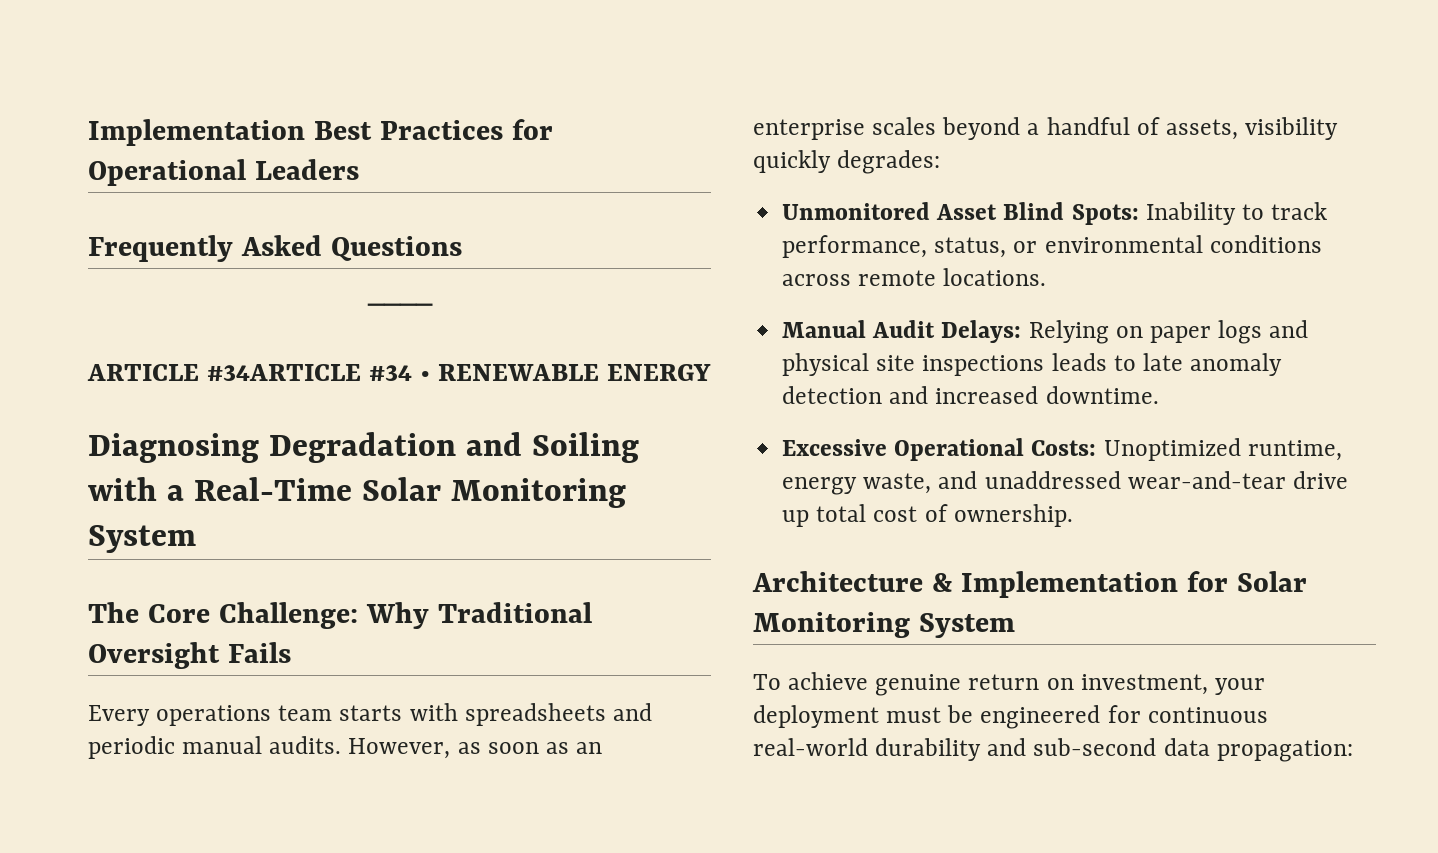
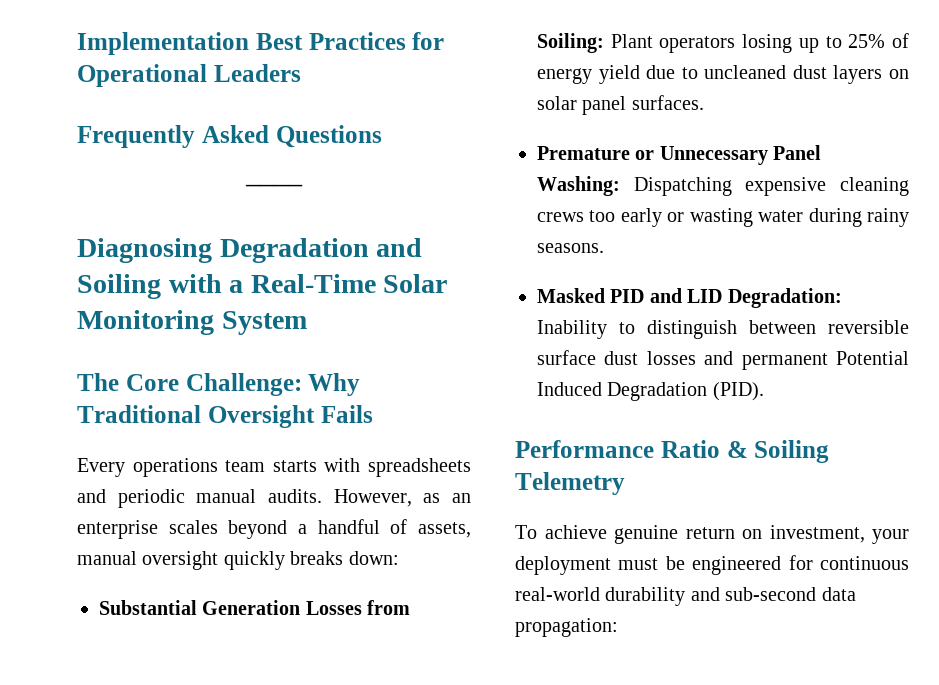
[87,364,711,381] // ARTICLE #34ARTICLE #34 • RENEWABLE ENERGY -> (303, 188) none
[487,742,569,754] soon as -> (441, 498) none
[1245,117,1339,140] [753,150,941,174] [782,202,1328,225] [782,235,1322,258] [782,268,1047,286] [782,320,1309,344] [782,353,1283,376] [782,386,1159,404] [782,438,1342,461] [782,471,1348,495] [782,504,1073,527] [752,571,1307,598] [753,612,1015,638] visibility quickly degrades: // Unmonitored Asset Blind Spots: Inability to track performance, status, or environmental conditions across remote locations. // Manual Audit Delays: Relying on paper logs and physical site inspections leads to late anomaly detection and increased downtime. // Excessive Operational Costs: Unoptimized runtime, energy waste, and unaddressed wear-and-tear drive up total cost of ownership. // Architecture & Implementation for Solar Monitoring System -> [77,551,399,570] [99,600,411,615] [537,33,909,53] [537,65,909,84] [537,95,704,115] [537,145,822,165] [537,176,909,196] [537,208,909,227] [537,243,604,253] [537,288,842,308] [537,320,909,339] [537,350,909,370] [537,382,764,401] [515,440,830,463] [515,472,625,495] manual oversight quickly breaks down: // Substantial Generation Losses from Soiling: Plant operators losing up to 25% of energy yield due to uncleaned dust layers on solar panel surfaces. // Premature or Unnecessary Panel Washing: Dispatching expensive cleaning crews too early or wasting water during rainy seasons. // Masked PID and LID Degradation: Inability to distinguish between reversible surface dust losses and permanent Potential Induced Degradation (PID). // Performance Ratio & Soiling Telemetry

